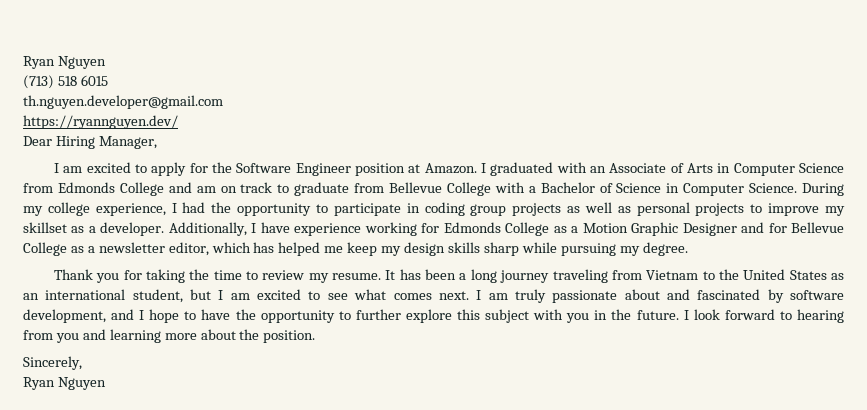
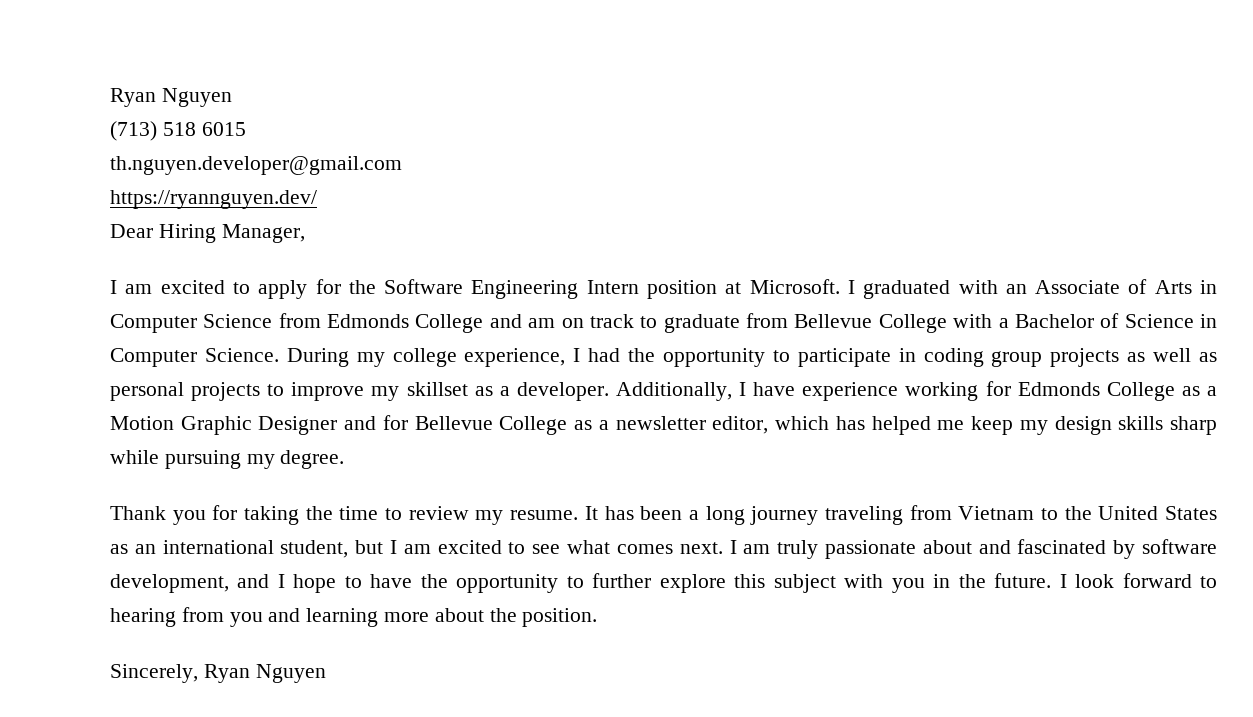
[295,163,351,176] Engineer -> [471,280,639,299] Engineering Intern
[424,163,477,174] Amazon. -> [749,279,840,294] Microsoft.
(82, 363) // -> (198, 673) none

